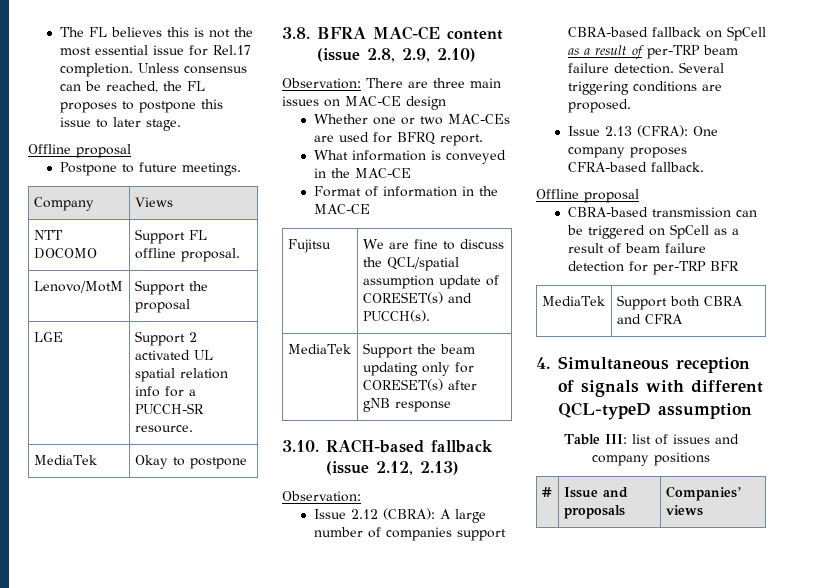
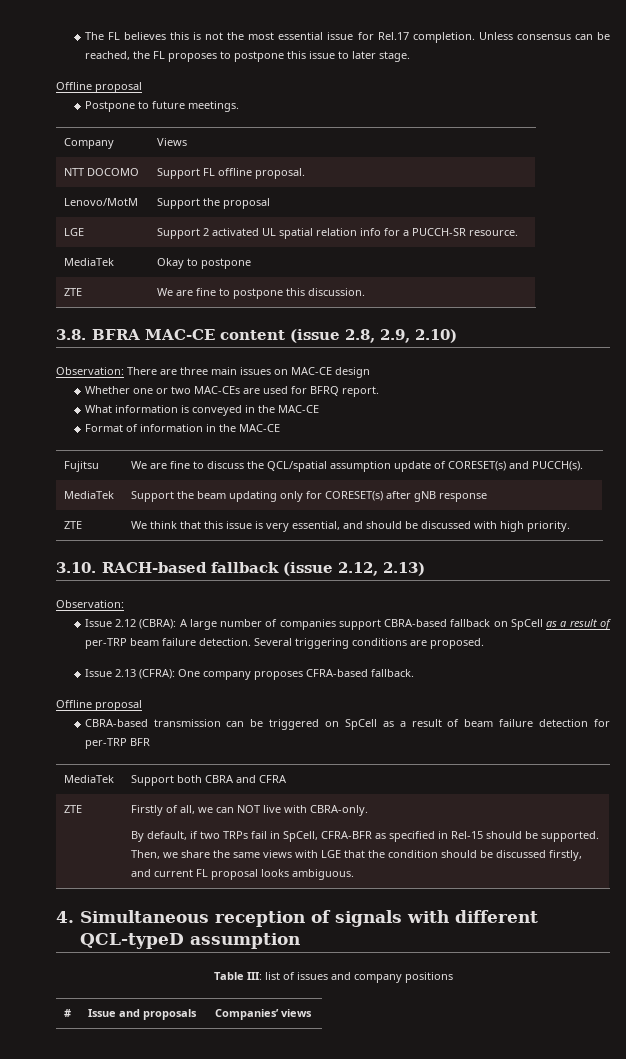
(247, 463) none -> [64,288,83,296] [157,288,366,299] // ZTE | We are fine to postpone this discussion.
(451, 406) none -> [64,521,83,529] [131,521,571,532] // ZTE | We think that this issue is very essential, and should be discussed with high priority.
(683, 319) none -> [64,805,83,813] [131,805,369,816] [131,831,600,842] [131,850,583,861] [131,869,355,880] // ZTE | Firstly of all, we can NOT live with CBRA-only. // By default, if two TRPs fail in SpCell, CFRA-BFR as specified in Rel-15 should be supported. Then, we share the same views with LGE that the condition should be discussed firstly, and current FL proposal looks ambiguous.

